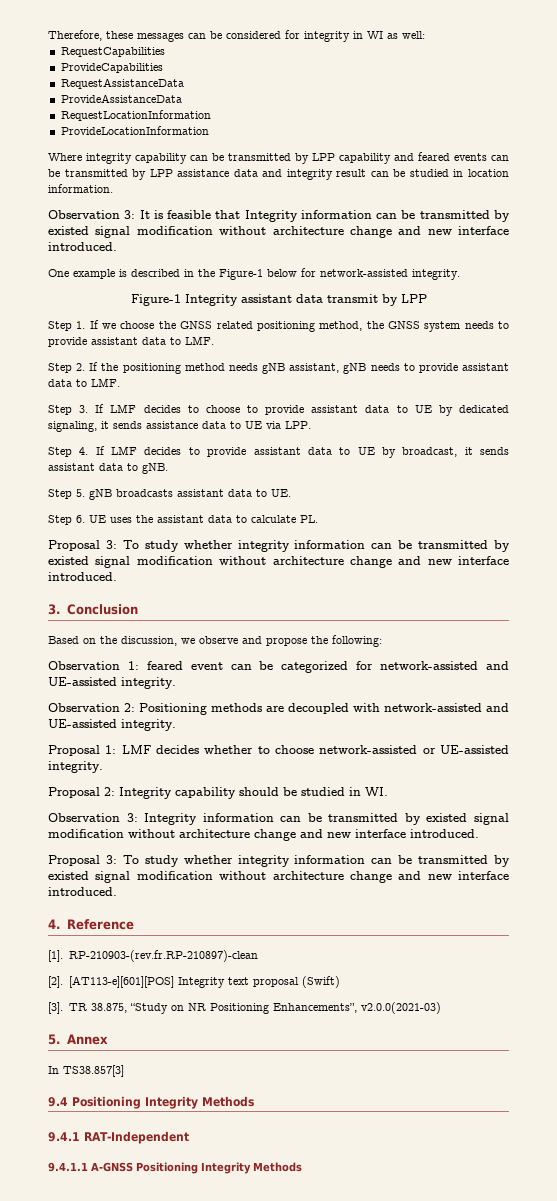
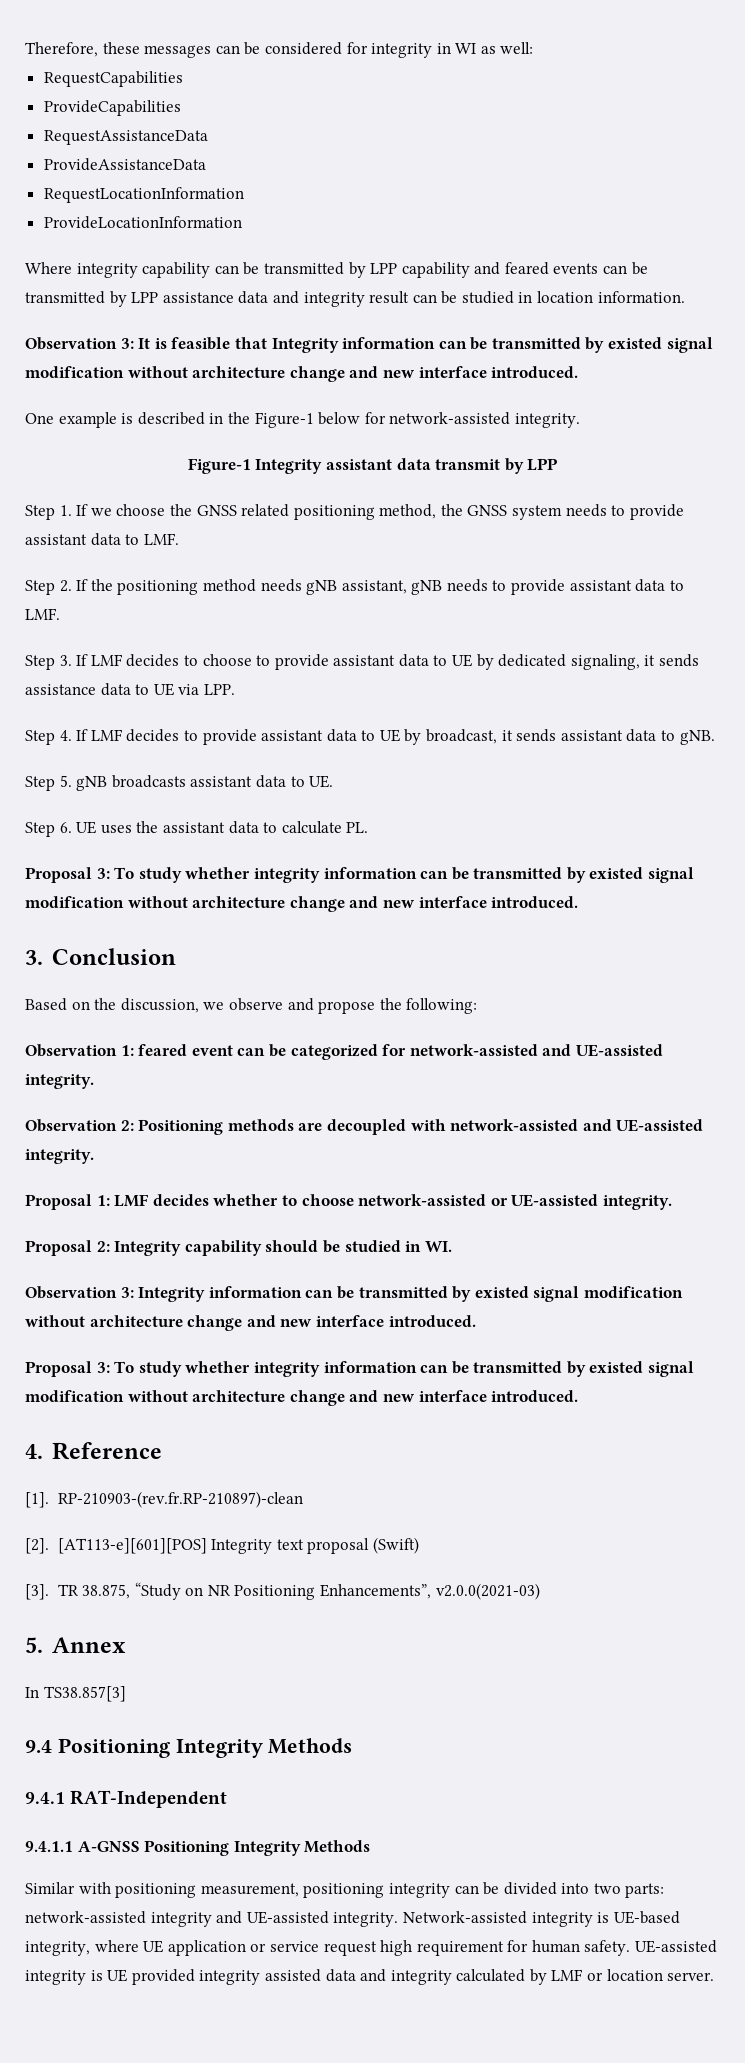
(302, 1167) none -> [25,1882,665,1898] [25,1911,680,1927] [25,1940,718,1956] [25,1969,715,1985] // Similar with positioning measurement, positioning integrity can be divided into two parts: network-assisted integrity and UE-assisted integrity. Network-assisted integrity is UE-based integrity, where UE application or service request high requirement for human safety. UE-assisted integrity is UE provided integrity assisted data and integrity calculated by LMF or location server.

